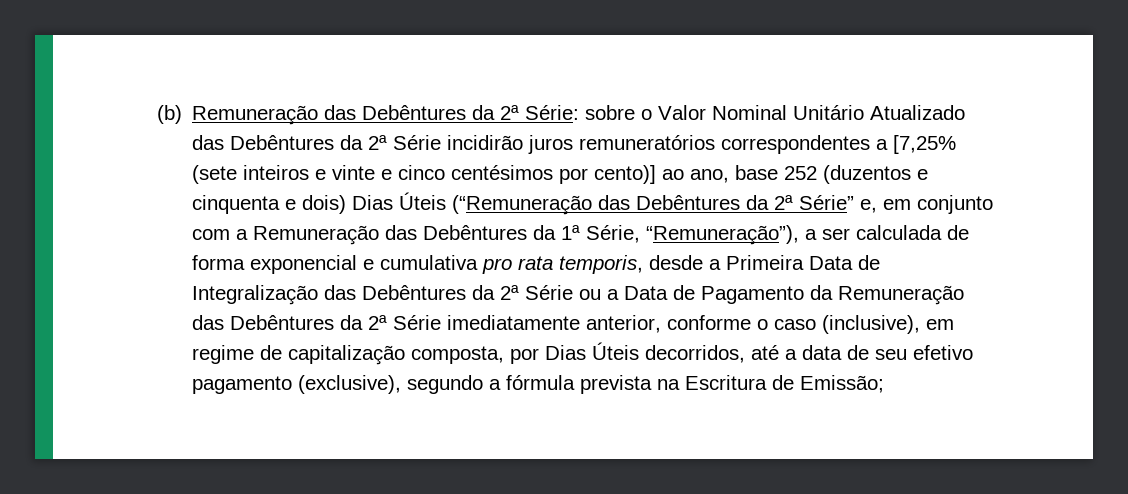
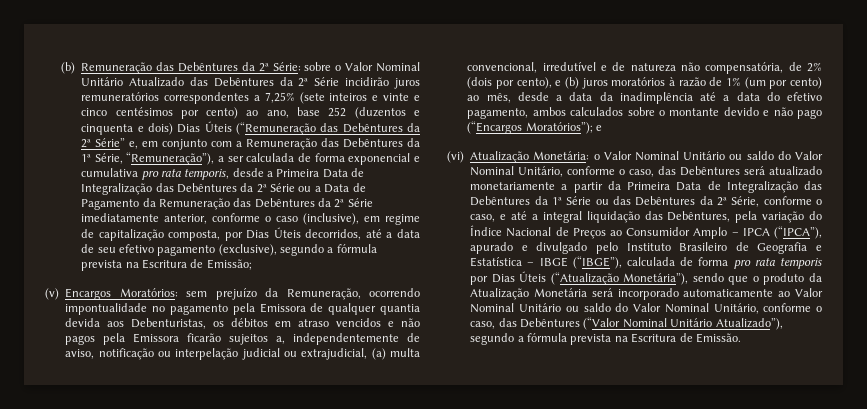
[893,135,957,154] [7,25% -> [264,92,295,103] 7,25%
[594,165,657,184] cento)] -> [206,107,239,119] cento)
(885, 384) none -> [45,288,420,300] [65,303,420,315] [65,318,421,329] [65,333,421,345] [65,348,420,360] [467,62,822,74] [467,77,822,89] [467,92,822,104] [467,107,822,119] [467,121,602,134] [447,151,824,163] [470,166,822,177] [470,181,822,193] [470,196,822,207] [470,211,822,223] [470,225,822,239] [470,242,822,254] [470,256,822,269] [470,271,822,285] [470,288,823,300] [470,303,822,314] [470,317,783,330] [470,333,741,345] // (v) Encargos Moratórios: sem prejuízo da Remuneração, ocorrendo impontualidade no pagamento pela Emissora de qualquer quantia devida aos Debenturistas, os débitos em atraso vencidos e não pagos pela Emissora ficarão sujeitos a, independentemente de aviso, notificação ou interpelação judicial ou extrajudicial, (a) multa convencional, irredutível e de natureza não compensatória, de 2% (dois por cento), e (b) juros moratórios à razão de 1% (um por cento) ao mês, desde a data da inadimplência até a data do efetivo pagamento, ambos calculados sobre o montante devido e não pago (“Encargos Moratórios”); e // (vi) Atualização Monetária: o Valor Nominal Unitário ou saldo do Valor Nominal Unitário, conforme o caso, das Debêntures será atualizado monetariamente a partir da Primeira Data de Integralização das Debêntures da 1ª Série ou das Debêntures da 2ª Série, conforme o caso, e até a integral liquidação das Debêntures, pela variação do Índice Nacional de Preços ao Consumidor Amplo – IPCA (“IPCA”), apurado e divulgado pelo Instituto Brasileiro de Geografia e Estatística – IBGE (“IBGE”), calculada de forma pro rata temporis por Dias Úteis (“Atualização Monetária”), sendo que o produto da Atualização Monetária será incorporado automaticamente ao Valor Nominal Unitário ou saldo do Valor Nominal Unitário, conforme o caso, das Debêntures (“Valor Nominal Unitário Atualizado”), segundo a fórmula prevista na Escritura de Emissão.

